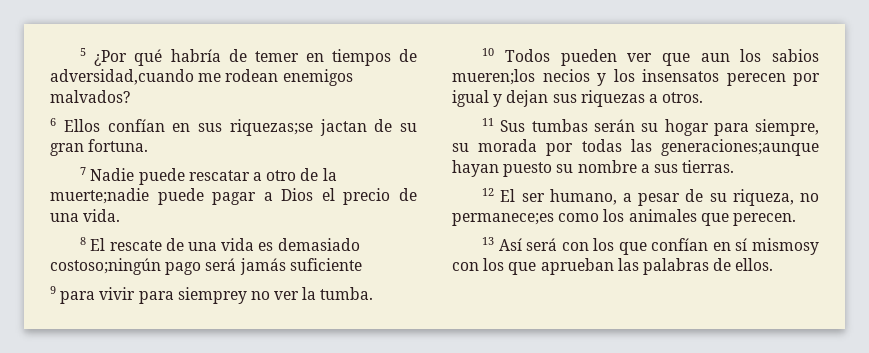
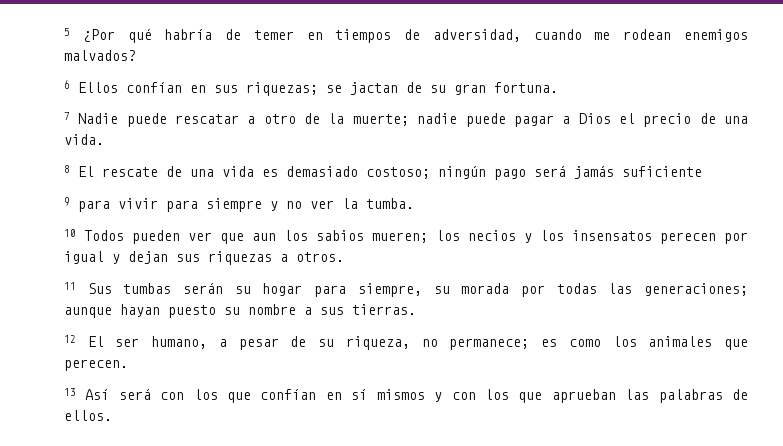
[50,69,194,85] adversidad,cuando -> [432,29,582,42] adversidad, cuando
[229,119,313,136] riquezas;se -> [246,82,342,96] riquezas; se
[50,188,149,204] muerte;nadie -> [352,113,458,126] muerte; nadie
[50,258,161,275] costoso;ningún -> [366,166,486,179] costoso; ningún
[177,287,247,304] siemprey -> [206,198,278,212] siempre y
[452,69,535,85] mueren;los -> [372,230,460,243] mueren; los
[661,139,819,156] generaciones;aunque -> [644,283,748,296] [64,307,112,318] generaciones; aunque
[452,213,554,226] permanece;es -> [449,338,558,350] permanece; es
[751,238,819,255] mismosy -> [376,389,443,402] mismos y

